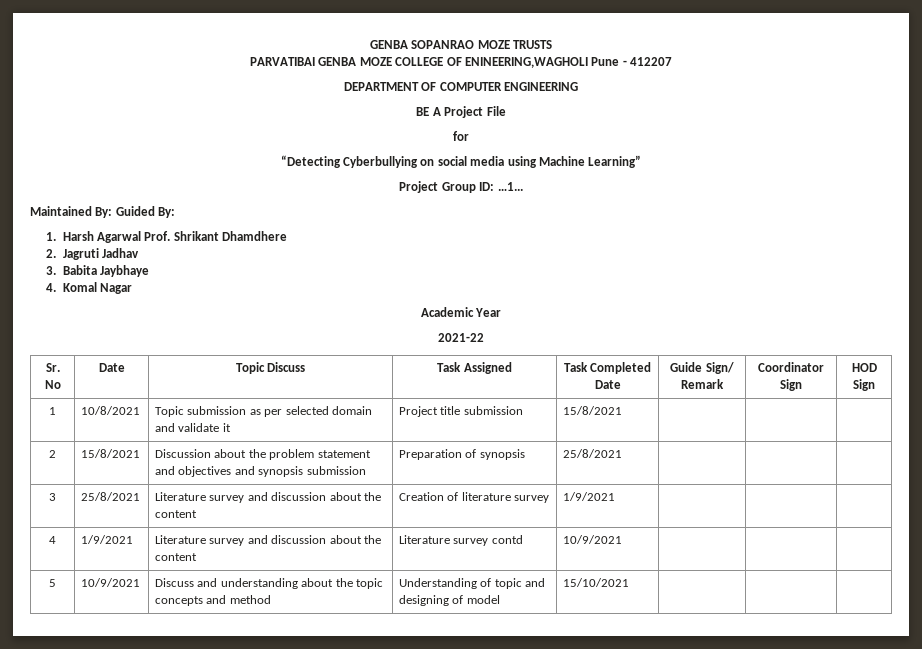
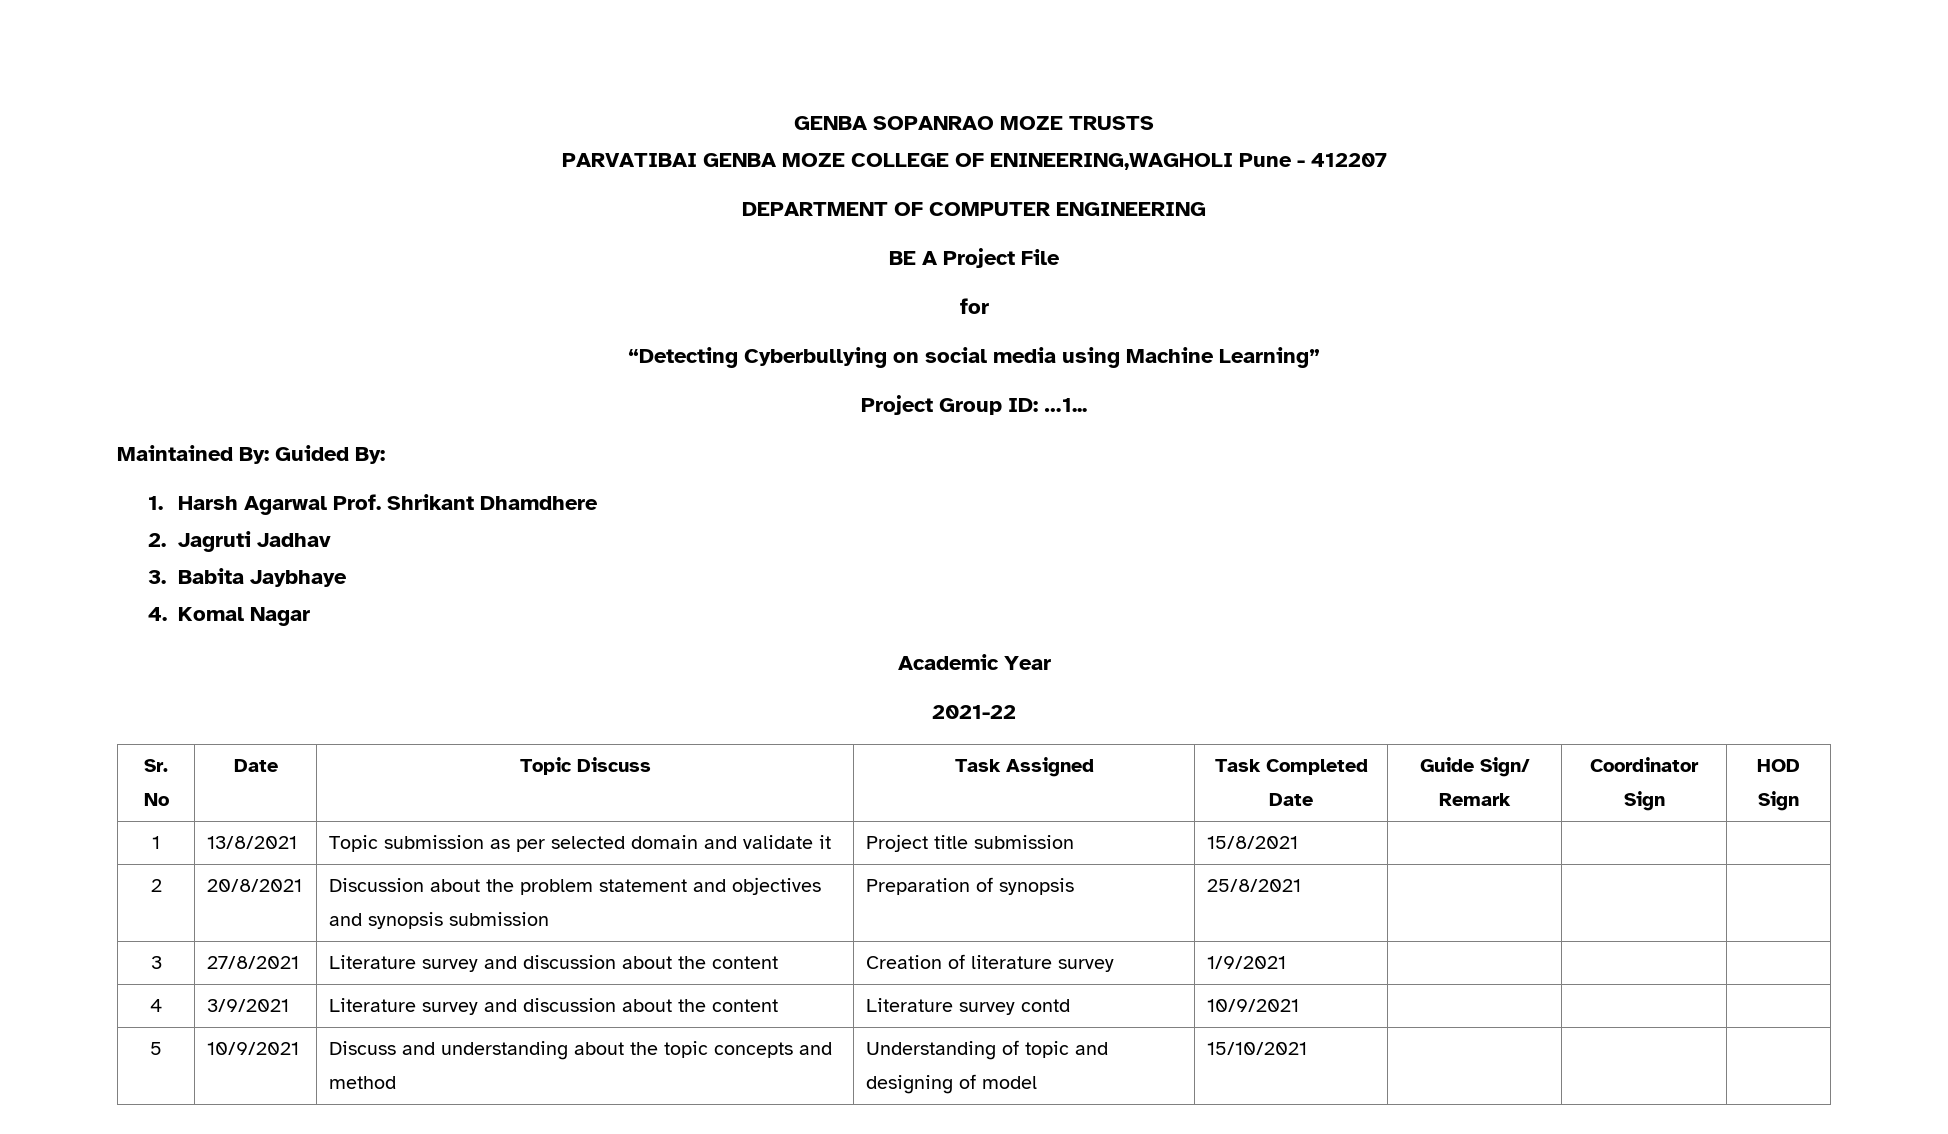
[81,406,141,415] 10/8/2021 -> [207,836,298,849] 13/8/2021
[81,449,141,458] 15/8/2021 -> [207,879,303,892] 20/8/2021
[81,492,141,501] 25/8/2021 -> [207,956,300,969] 27/8/2021
[81,535,134,544] 1/9/2021 -> [207,999,290,1012] 3/9/2021

